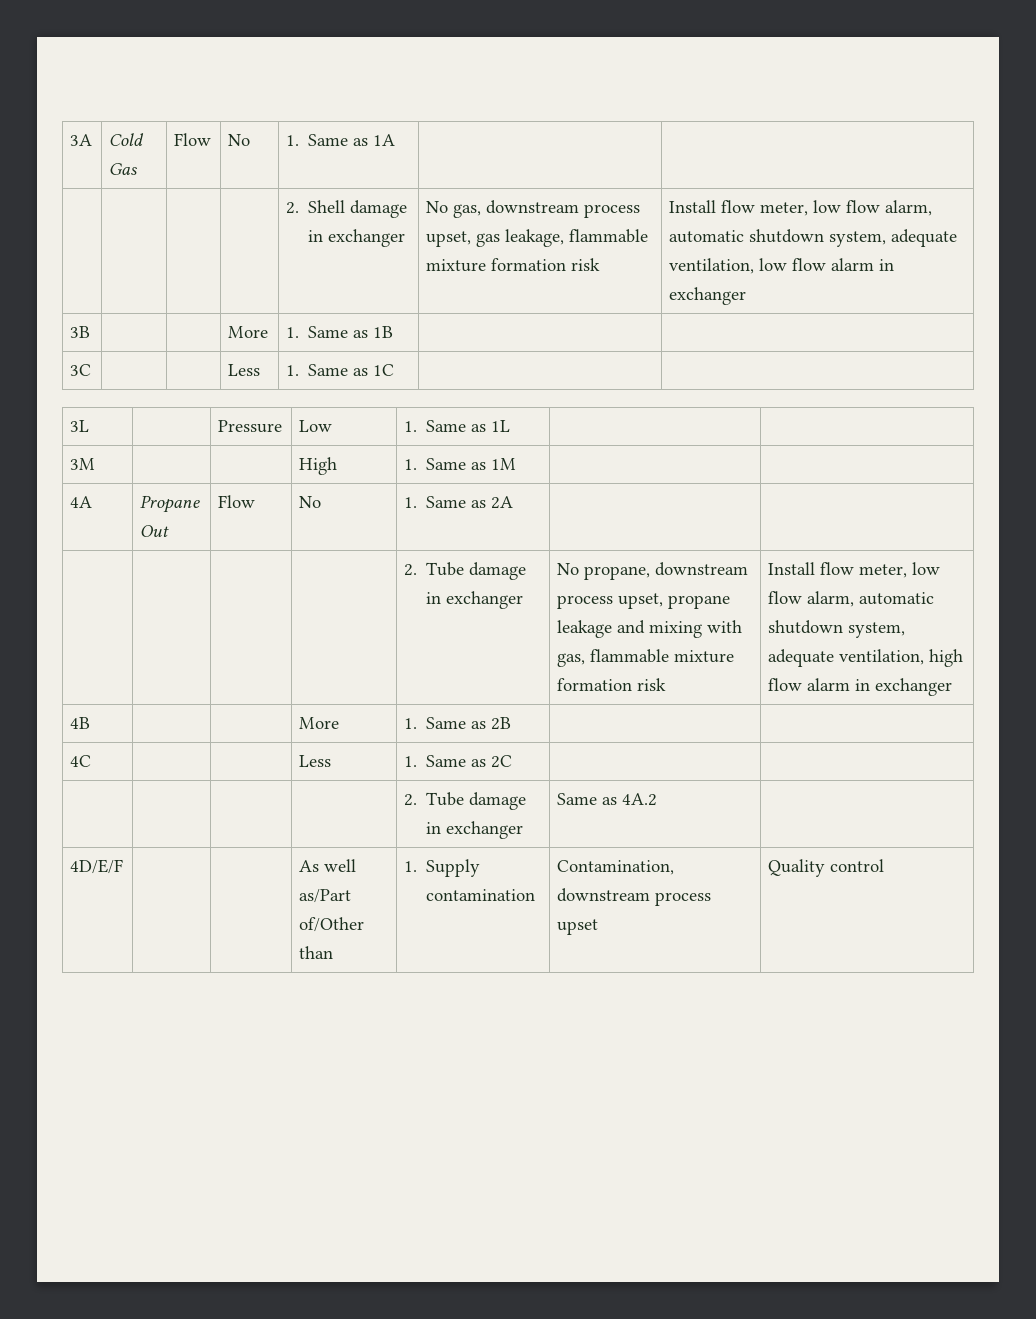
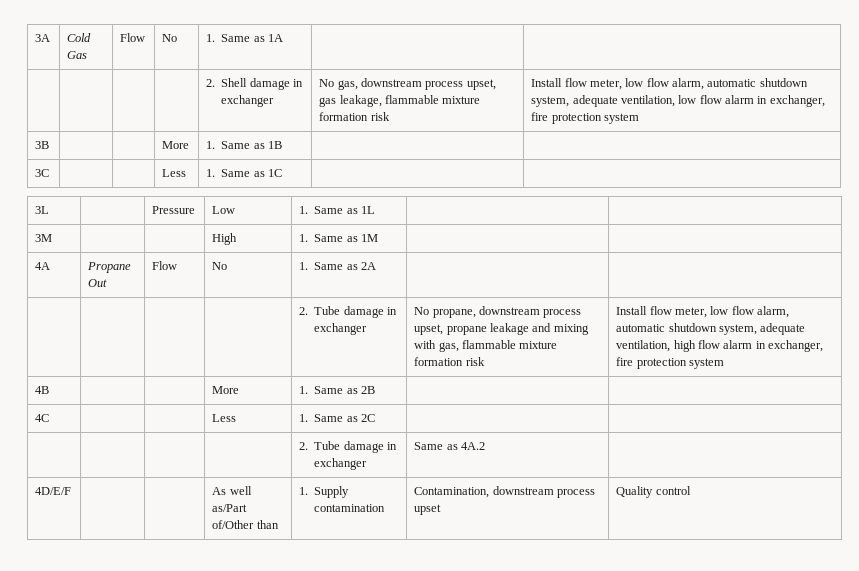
[669,287,747,305] exchanger -> [769,95,825,107] [531,112,639,124] exchanger, fire protection system
[875,678,953,696] exchanger -> [768,340,824,352] [616,357,724,369] exchanger, fire protection system

